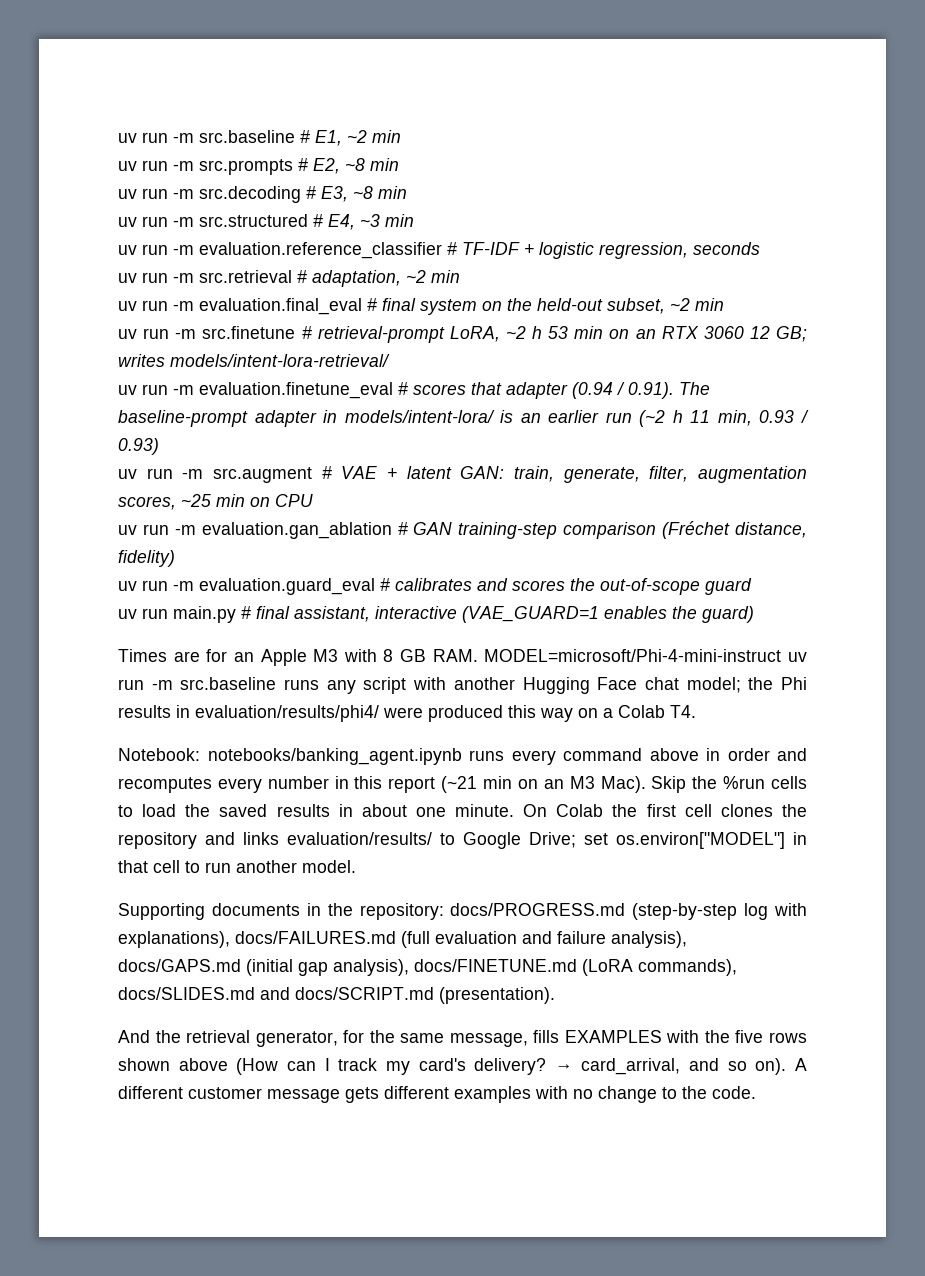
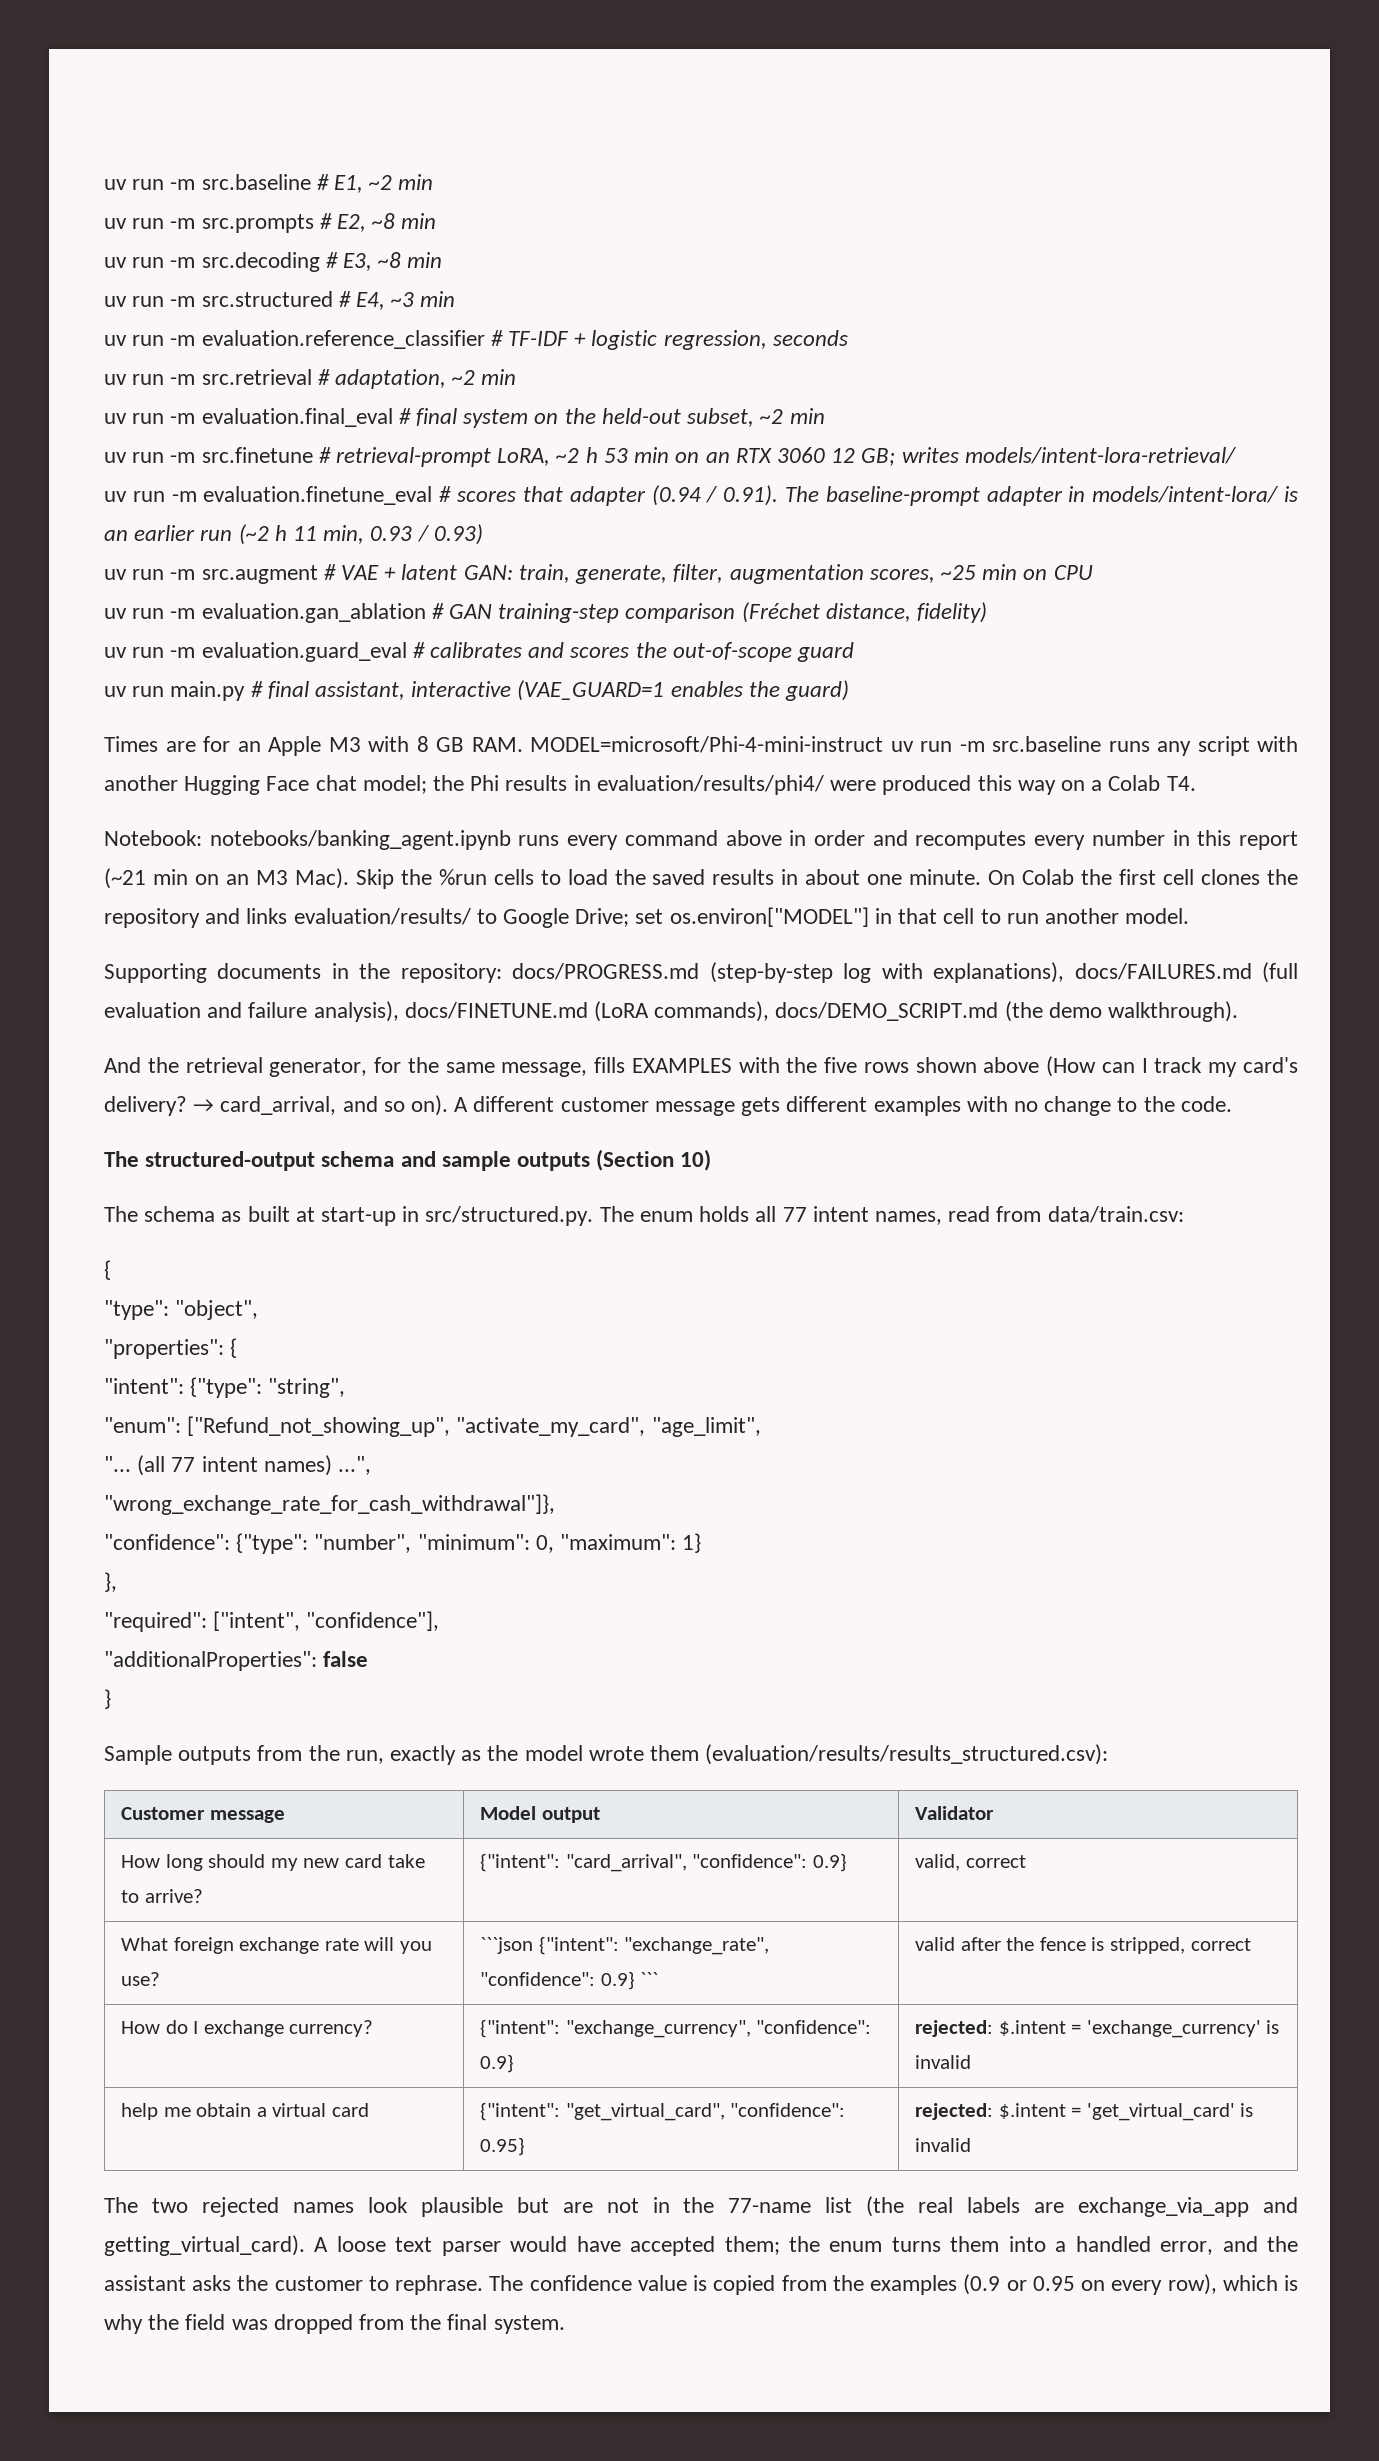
[118,959,737,976] [118,987,555,1004] docs/GAPS.md (initial gap analysis), docs/FINETUNE.md (LoRA commands), docs/SLIDES.md and docs/SCRIPT.md (presentation). -> [404,1001,1239,1022] docs/FINETUNE.md (LoRA commands), docs/DEMO_SCRIPT.md (the demo walkthrough).
(756, 1092) none -> [104,1149,712,1171] [104,1206,1184,1226] [104,1260,111,1280] [104,1300,259,1320] [104,1338,238,1359] [104,1377,346,1398] [104,1416,761,1437] [104,1455,372,1476] [104,1494,555,1515] [104,1533,702,1554] [104,1572,117,1592] [104,1611,440,1632] [104,1651,369,1671] [104,1689,111,1709] [104,1744,1109,1765] [121,1807,285,1823] [480,1806,600,1823] [915,1806,995,1820] [121,1854,425,1871] [121,1889,203,1903] [480,1853,847,1872] [915,1854,1026,1871] [121,1937,433,1954] [121,1972,161,1986] [480,1936,770,1955] [480,1971,659,1990] [915,1937,1251,1954] [121,2020,374,2037] [480,2019,872,2038] [480,2054,515,2073] [915,2020,1280,2038] [915,2055,972,2069] [121,2103,370,2120] [480,2102,846,2121] [480,2137,526,2156] [915,2103,1254,2121] [915,2138,972,2152] [104,2196,1298,2217] [104,2235,1298,2256] [104,2274,1298,2295] [104,2314,565,2334] // The structured-output schema and sample outputs (Section 10) // The schema as built at start-up in src/structured.py. The enum holds all 77 intent names, read from data/train.csv: // { // "type": "object", // "properties": { // "intent": {"type": "string", // "enum": ["Refund_not_showing_up", "activate_my_card", "age_limit", // "... (all 77 intent names) ...", // "wrong_exchange_rate_for_cash_withdrawal"]}, // "confidence": {"type": "number", "minimum": 0, "maximum": 1} // }, // "required": ["intent", "confidence"], // "additionalProperties": false // } // Sample outputs from the run, exactly as the model wrote them (evaluation/results/results_structured.csv): // Customer message | Model output | Validator // How long should my new card take to arrive? | {"intent": "card_arrival", "confidence": 0.9} | valid, correct // What foreign exchange rate will you use? | ```json {"intent": "exchange_rate", "confidence": 0.9} ``` | valid after the fence is stripped, correct // How do I exchange currency? | {"intent": "exchange_currency", "confidence": 0.9} | rejected: $.intent = 'exchange_currency' is invalid // help me obtain a virtual card | {"intent": "get_virtual_card", "confidence": 0.95} | rejected: $.intent = 'get_virtual_card' is invalid // The two rejected names look plausible but are not in the 77-name list (the real labels are exchange_via_app and getting_virtual_card). A loose text parser would have accepted them; the enum turns them into a handled error, and the assistant asks the customer to rephrase. The confidence value is copied from the examples (0.9 or 0.95 on every row), which is why the field was dropped from the final system.

